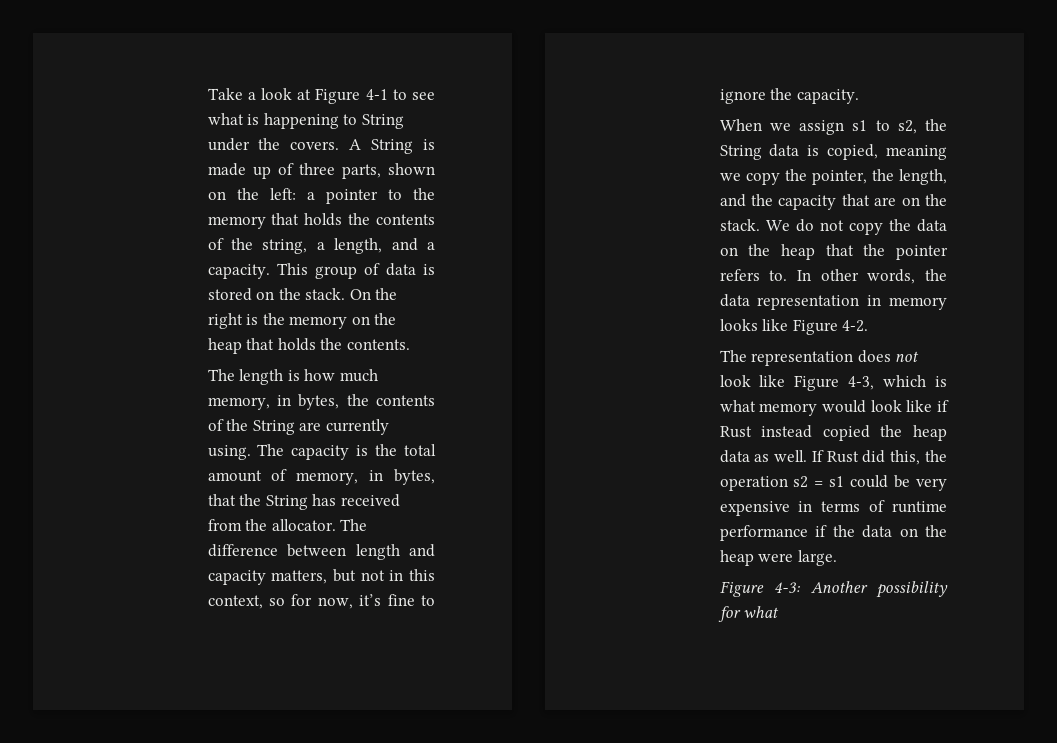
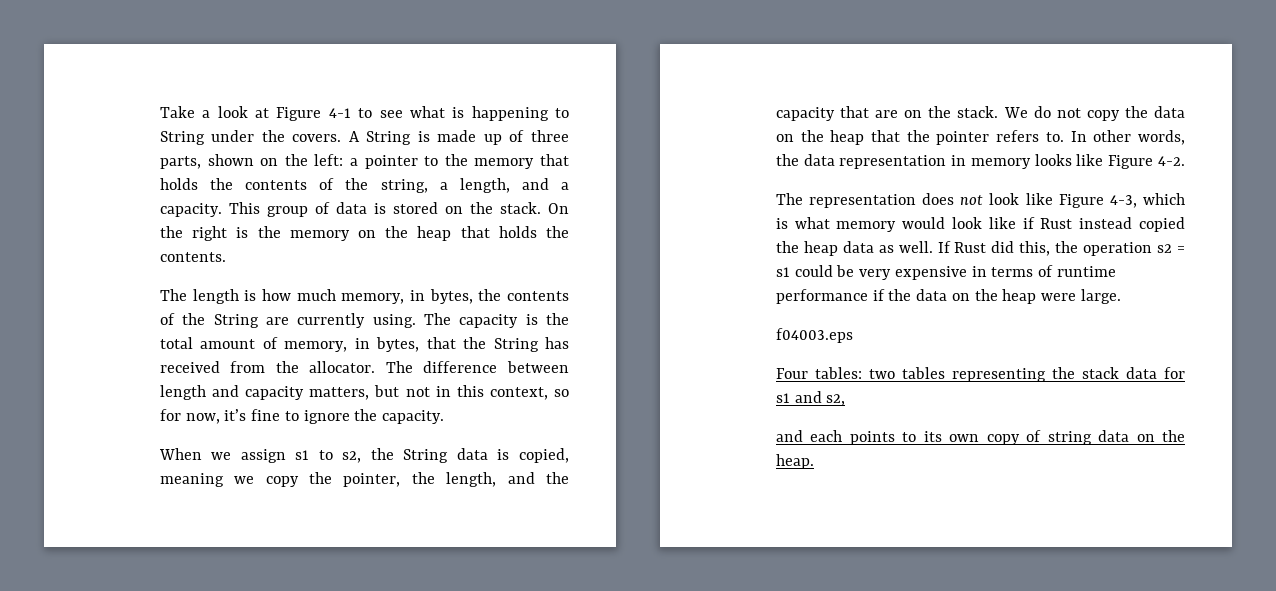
[719,581,948,598] [717,606,780,622] Figure 4-3: Another possibility for what -> [775,328,853,343] [775,367,1185,382] [775,391,846,406] [775,430,1186,445] [775,454,814,469] f04003.eps // Four tables: two tables representing the stack data for s1 and s2, // and each points to its own copy of string data on the heap.

